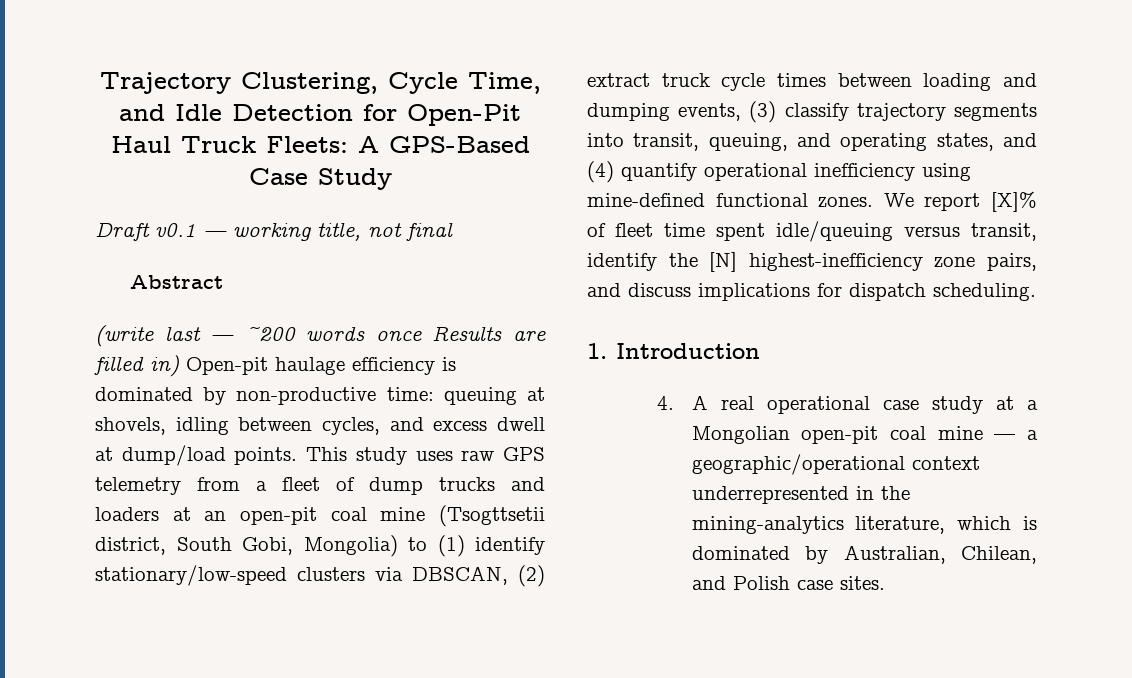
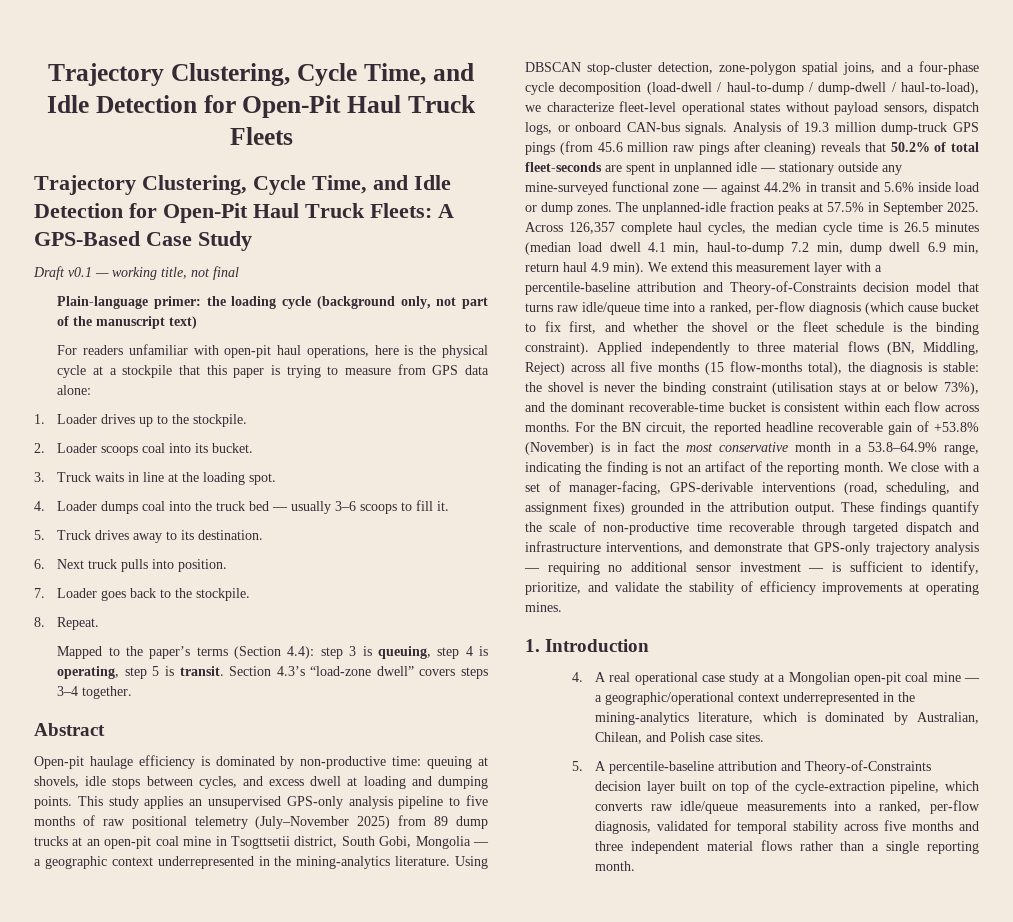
(256, 144) none -> [229,127,293,145] [34,175,451,195] [34,203,365,223] Fleets // Trajectory Clustering, Cycle Time, and Idle Detection for Open-Pit Haul Truck
[129,275,223,289] [95,325,546,347] [94,355,179,377] Abstract // (write last — ~200 words once Results are filled in) -> [57,296,488,309] [57,316,198,329] [57,344,488,358] [57,364,490,378] [57,385,92,395] [34,414,248,427] [34,443,254,456] [34,472,277,485] [34,500,450,514] [34,530,264,543] [34,559,228,572] [34,588,251,601] [34,617,100,630] [57,646,489,659] [57,666,488,679] [57,686,133,699] [34,723,105,736] Plain-language primer: the loading cycle (background only, not part of the manuscript text) // For readers unfamiliar with open-pit haul operations, here is the physical cycle at a stockpile that this paper is trying to measure from GPS data alone: // 1. Loader drives up to the stockpile. // 2. Loader scoops coal into its bucket. // 3. Truck waits in line at the loading spot. // 4. Loader dumps coal into the truck bed — usually 3–6 scoops to fill it. // 5. Truck drives away to its destination. // 6. Next truck pulls into position. // 7. Loader goes back to the stockpile. // 8. Repeat. // Mapped to the paper’s terms (Section 4.4): step 3 is queuing, step 4 is operating, step 5 is transit. Section 4.3’s “load-zone dwell” covers steps 3–4 together. // Abstract //
[175,417,229,435] idling -> [85,776,141,789] idle stops
[121,445,545,466] [95,477,545,495] [95,507,159,521] dump/load points. This study uses raw GPS telemetry from a fleet of dump trucks and loaders -> [363,776,489,789] [34,795,489,809] [34,815,489,829] [34,836,68,846] loading and dumping points. This study applies an unsupervised GPS-only analysis pipeline to five months of raw positional telemetry (July–November 2025) from 89 dump trucks
[439,505,545,527] (Tsogttsetii -> [215,836,290,849] in Tsogttsetii
[303,535,545,557] [95,565,545,587] [587,73,1037,91] [587,101,1037,123] [587,133,1037,151] [587,161,971,183] [587,191,1037,212] [587,221,1037,242] [587,252,1037,272] [587,283,1036,301] Mongolia) to (1) identify stationary/low-speed clusters via DBSCAN, (2) extract truck cycle times between loading and dumping events, (3) classify trajectory segments into transit, queuing, and operating states, and (4) quantify operational inefficiency using mine-defined functional zones. We report [X]% of fleet time spent idle/queuing versus transit, identify the [N] highest-inefficiency zone pairs, and discuss implications for dispatch scheduling. -> [415,836,490,849] [34,856,488,869] [525,61,979,75] [525,82,979,95] [525,101,979,115] [525,121,980,135] [525,141,979,155] [525,162,902,175] [525,181,979,195] [525,201,979,215] [525,222,979,235] [525,242,979,255] [525,262,882,275] [525,281,979,295] [525,301,979,315] [525,321,979,335] [525,341,979,355] [525,361,979,375] [525,382,979,395] [525,401,979,412] [525,421,979,435] [525,441,979,455] [525,461,980,475] [525,481,979,495] [525,501,979,515] [525,521,979,535] [525,541,979,555] [524,561,979,575] [525,581,979,595] [525,602,562,612] Mongolia — a geographic context underrepresented in the mining-analytics literature. Using DBSCAN stop-cluster detection, zone-polygon spatial joins, and a four-phase cycle decomposition (load-dwell / haul-to-dump / dump-dwell / haul-to-load), we characterize fleet-level operational states without payload sensors, dispatch logs, or onboard CAN-bus signals. Analysis of 19.3 million dump-truck GPS pings (from 45.6 million raw pings after cleaning) reveals that 50.2% of total fleet-seconds are spent in unplanned idle — stationary outside any mine-surveyed functional zone — against 44.2% in transit and 5.6% inside load or dump zones. The unplanned-idle fraction peaks at 57.5% in September 2025. Across 126,357 complete haul cycles, the median cycle time is 26.5 minutes (median load dwell 4.1 min, haul-to-dump 7.2 min, dump dwell 6.9 min, return haul 4.9 min). We extend this measurement layer with a percentile-baseline attribution and Theory-of-Constraints decision model that turns raw idle/queue time into a ranked, per-flow diagnosis (which cause bucket to fix first, and whether the shovel or the fleet schedule is the binding constraint). Applied independently to three material flows (BN, Middling, Reject) across all five months (15 flow-months total), the diagnosis is stable: the shovel is never the binding constraint (utilisation stays at or below 73%), and the dominant recoverable-time bucket is consistent within each flow across months. For the BN circuit, the reported headline recoverable gain of +53.8% (November) is in fact the most conservative month in a 53.8–64.9% range, indicating the finding is not an artifact of the reporting month. We close with a set of manager-facing, GPS-derivable interventions (road, scheduling, and assignment fixes) grounded in the attribution output. These findings quantify the scale of non-productive time recoverable through targeted dispatch and infrastructure interventions, and demonstrate that GPS-only trajectory analysis — requiring no additional sensor investment — is sufficient to identify, prioritize, and validate the stability of efficiency improvements at operating mines.
(885, 583) none -> [571,760,931,774] [594,780,980,794] [594,800,980,814] [594,820,979,834] [594,840,979,854] [594,861,635,871] // 5. A percentile-baseline attribution and Theory-of-Constraints decision layer built on top of the cycle-extraction pipeline, which converts raw idle/queue measurements into a ranked, per-flow diagnosis, validated for temporal stability across five months and three independent material flows rather than a single reporting month.

